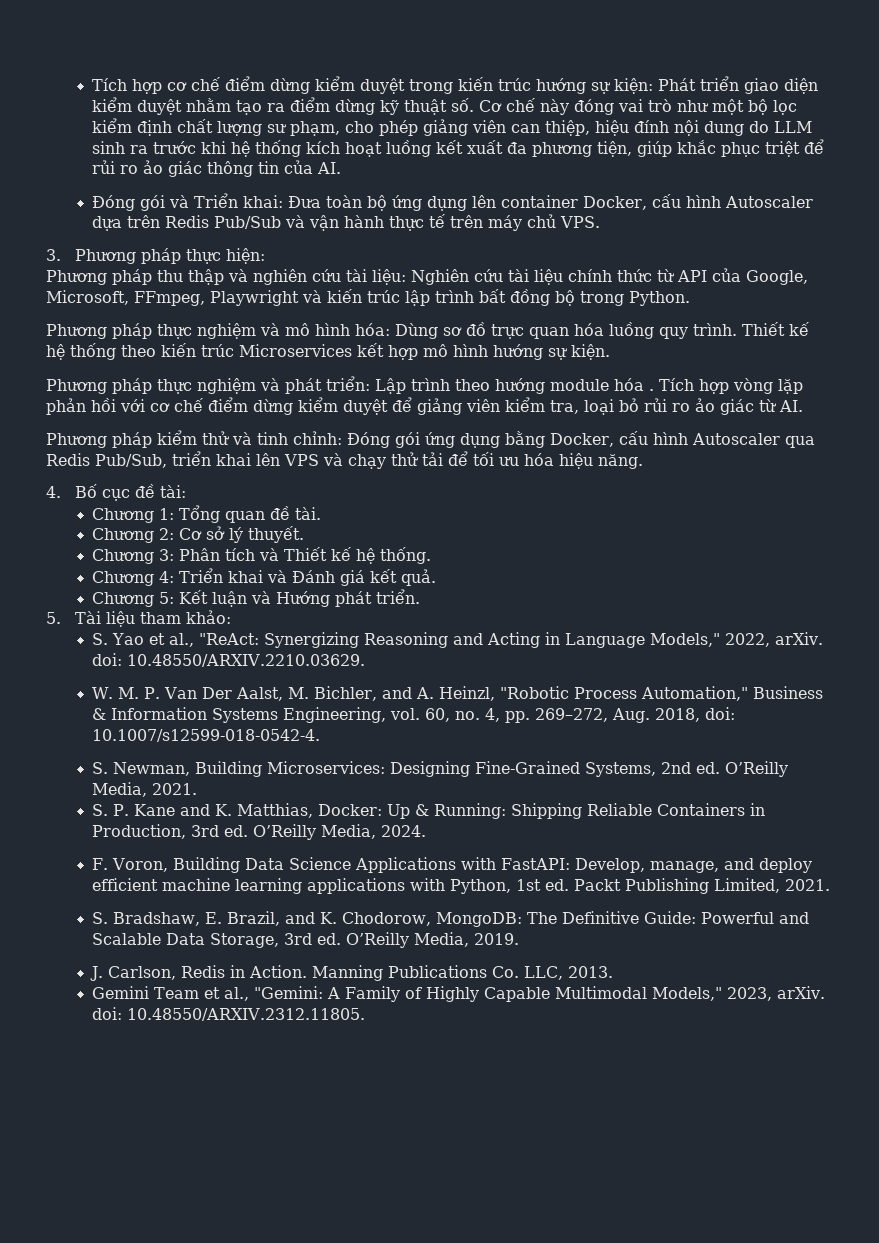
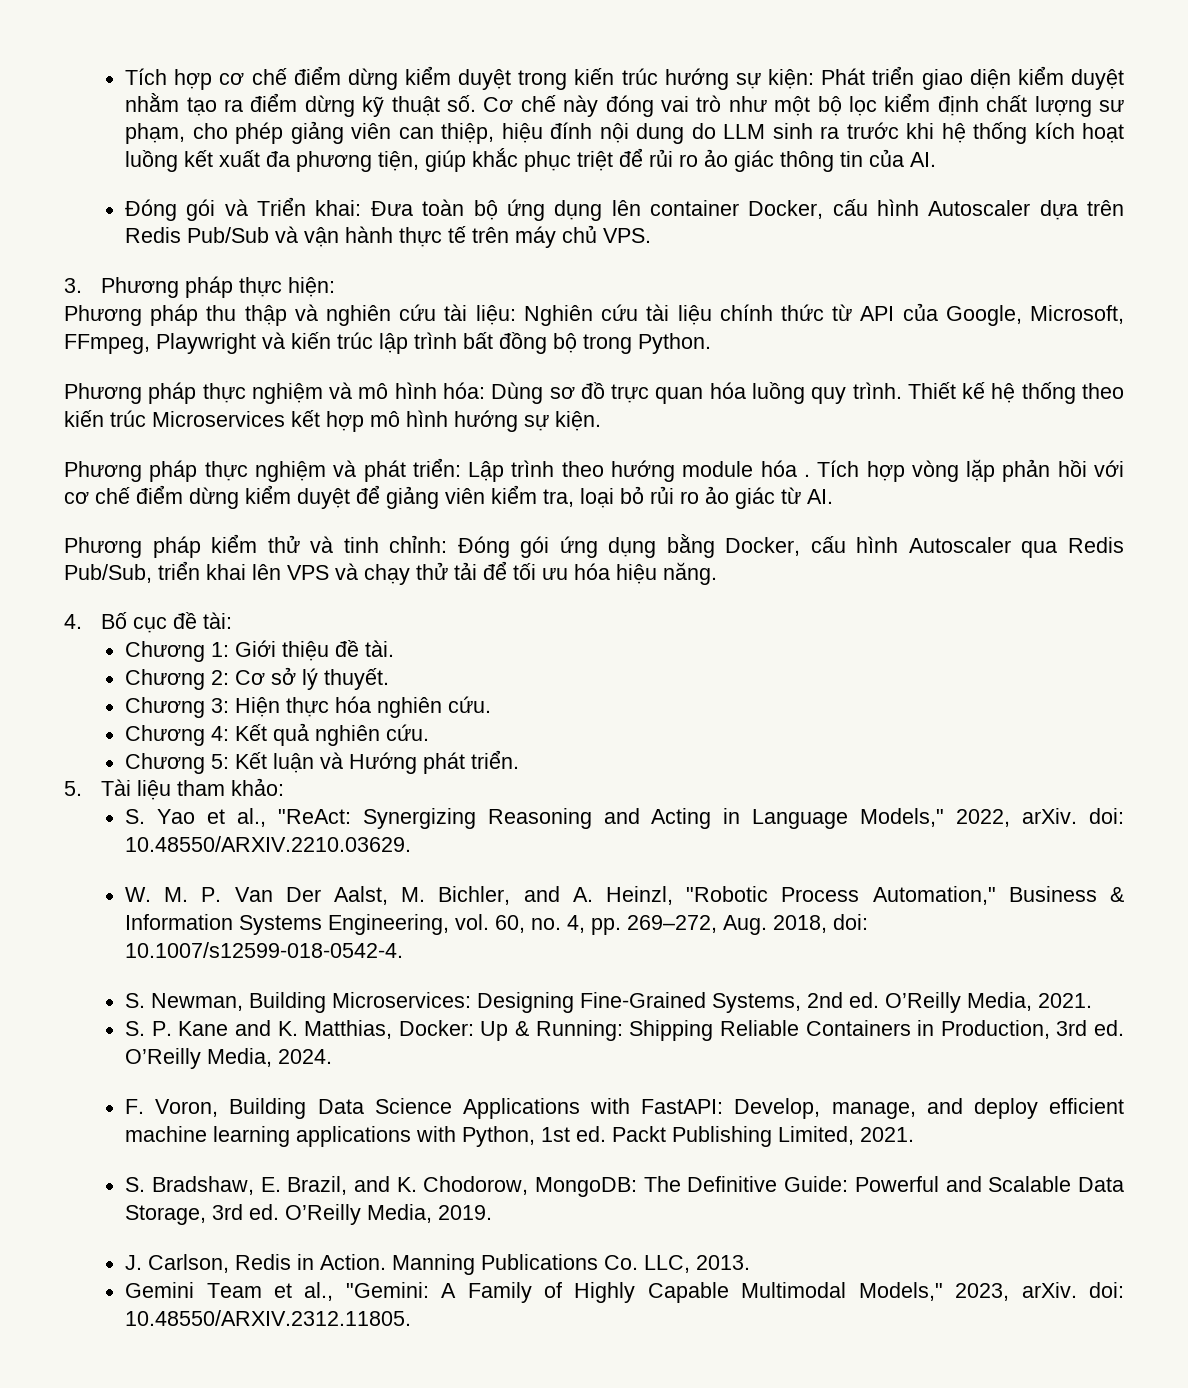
[179,505,266,523] Tổng quan -> [235,640,330,661] Giới thiệu
[179,547,432,564] [92,568,437,586] Phân tích và Thiết kế hệ thống. // Chương 4: Triển khai và Đánh giá kết quả. -> [235,696,492,718] [125,723,430,746] Hiện thực hóa nghiên cứu. // Chương 4: Kết quả nghiên cứu.

